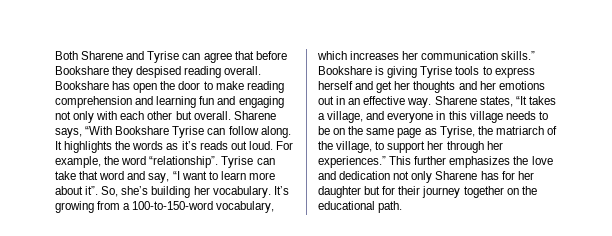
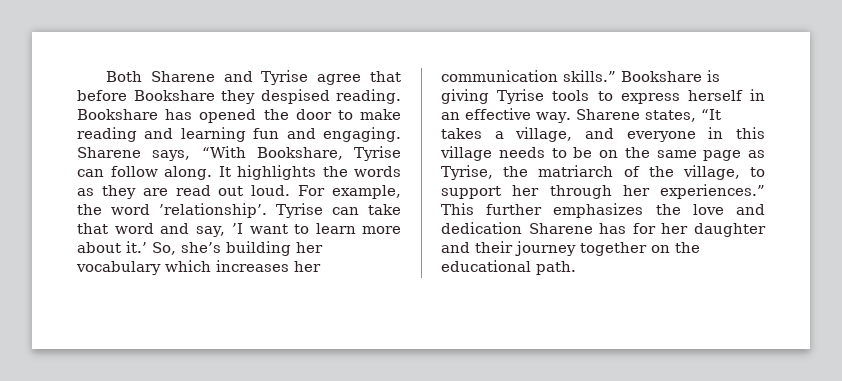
[182,53,201,60] can -> (309, 77) none
[184,66,262,78] reading overall. -> [336,89,401,104] reading.
[133,83,158,93] open -> [199,109,257,123] opened
[55,96,132,108] comprehension -> (137, 134) none
[238,96,284,108] [55,111,231,123] engaging not only with each other but overall. -> [323,127,401,142] engaging.
[115,126,170,135] Bookshare -> [256,147,343,160] Bookshare,
[181,141,228,150] it’s reads -> [101,185,211,199] they are read
[149,156,219,168] “relationship”. -> [159,203,267,218] ’relationship’.
[172,171,180,180] “I -> [231,223,243,234] ’I
[85,186,99,195] it”. -> [126,241,147,253] it.’
[212,186,289,198] [55,201,275,213] vocabulary. It’s growing from a 100-to-150-word vocabulary, -> [76,261,161,275] vocabulary
[355,81,545,93] [318,96,334,105] and get her thoughts and her emotions out -> (743, 95) none
[393,171,433,183] not only -> (522, 228) none
[364,186,396,195] but for -> [441,242,470,253] and

